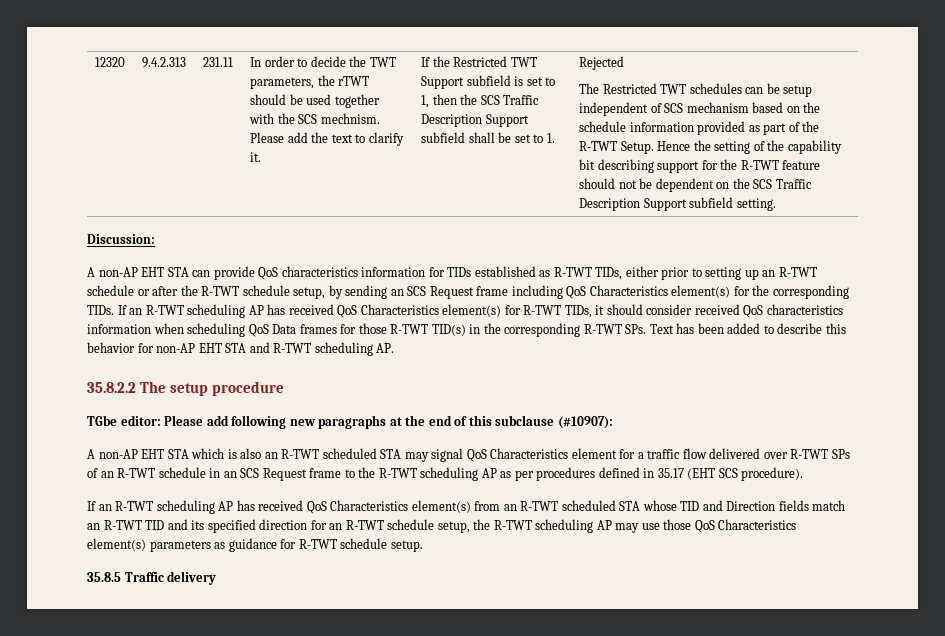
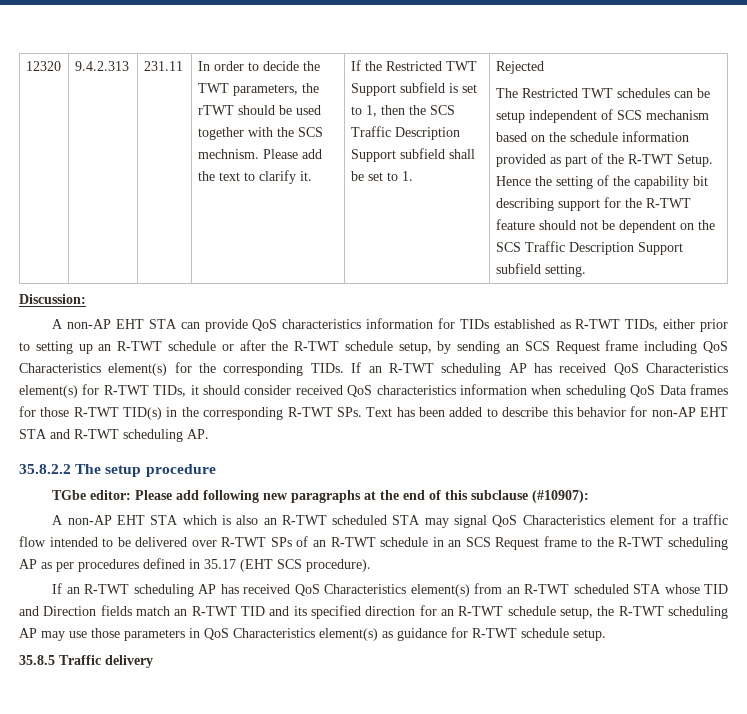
(707, 453) none -> [49,537,131,547] intended to be
[694,519,797,533] [87,538,211,552] QoS Characteristics element(s) parameters -> [124,628,378,641] parameters in QoS Characteristics element(s)

